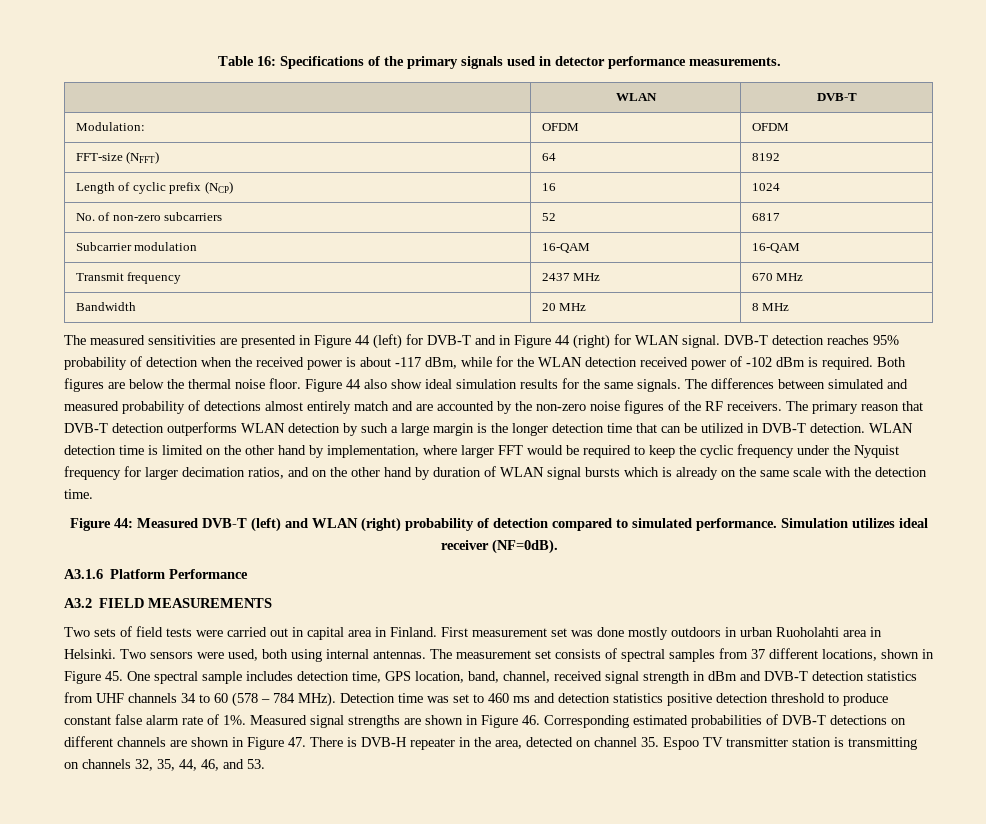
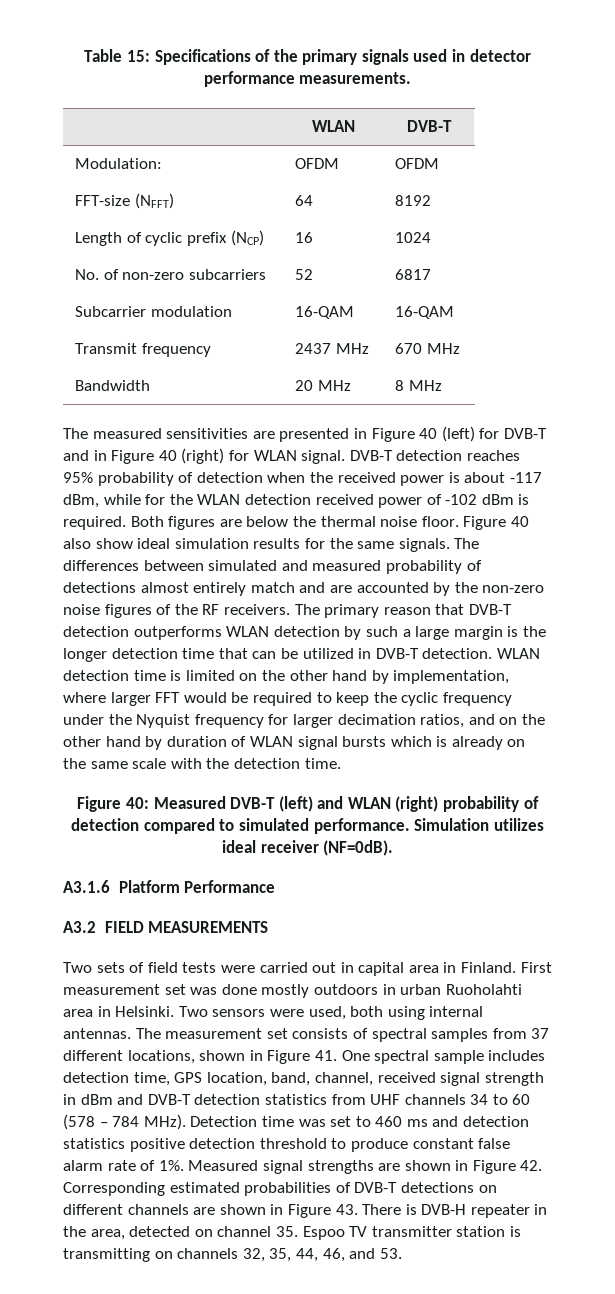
[256,56,276,66] 16: -> [126,50,150,62] 15:
[355,335,370,345] 44 -> [419,428,438,439] 40
[555,335,570,345] 44 -> [158,450,177,461] 40
[346,379,361,389] 44 -> [510,516,529,527] 40
[114,518,133,528] 44: -> [125,797,149,809] 40:
[105,671,123,681] 45. -> [314,1050,337,1061] 41.
[522,715,540,725] 46. -> [520,1160,543,1171] 42.
[288,737,306,747] 47. -> [335,1204,358,1215] 43.

